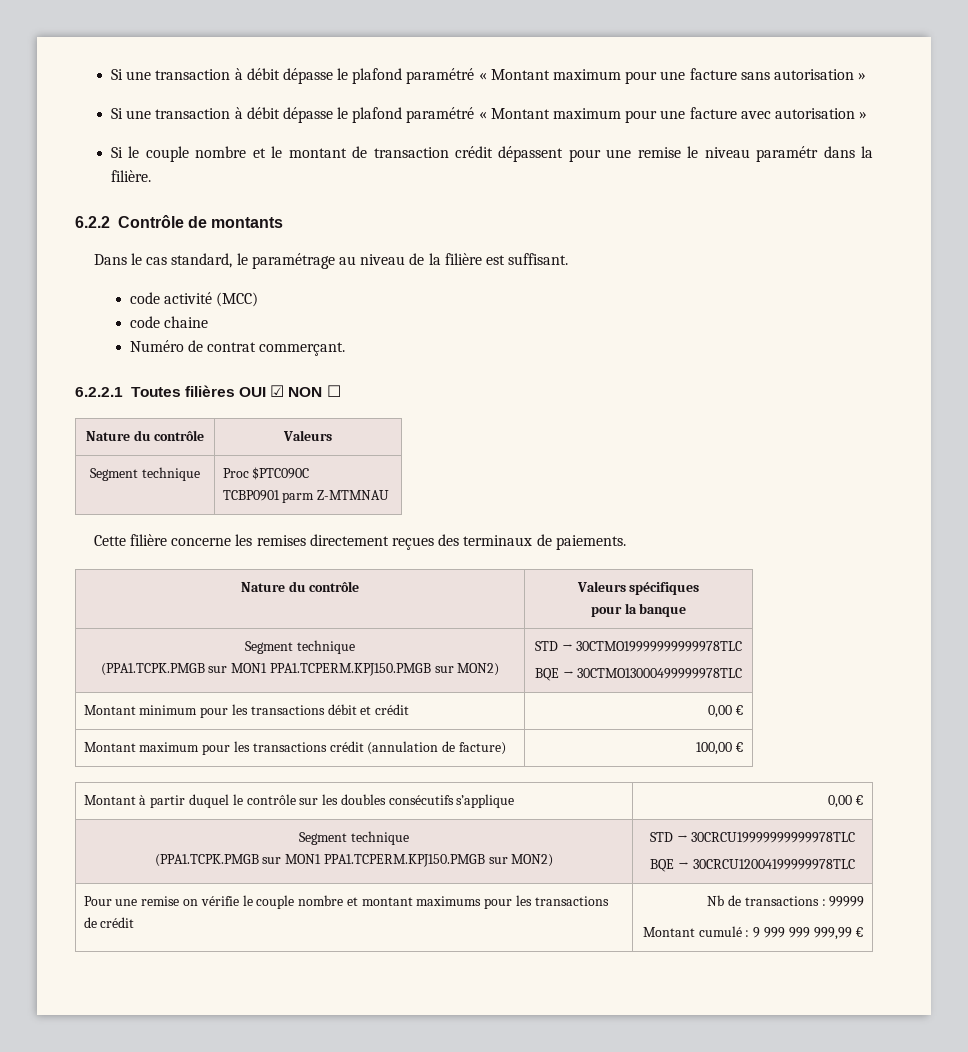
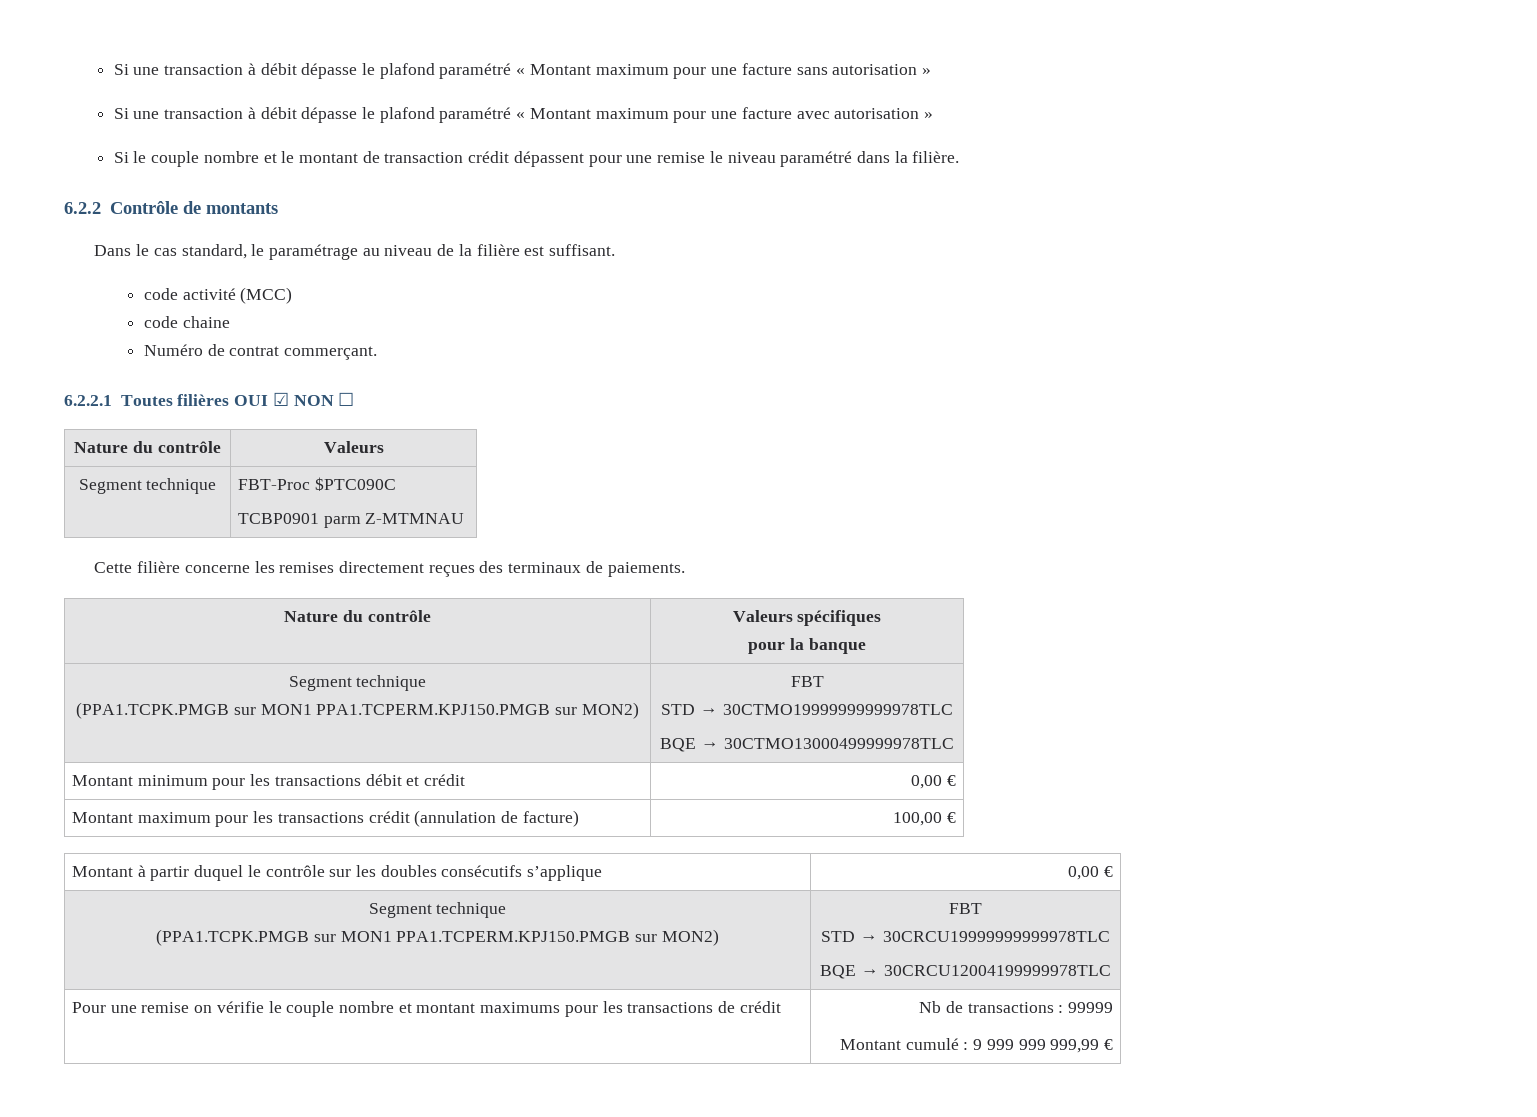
[756,146,819,162] paramétr -> [780,151,853,167] paramétré
[222,468,249,478] Proc -> [237,479,310,490] FBT-Proc
(500, 669) none -> [790,676,824,687] FBT //
(554, 860) none -> [949,903,982,914] FBT //

